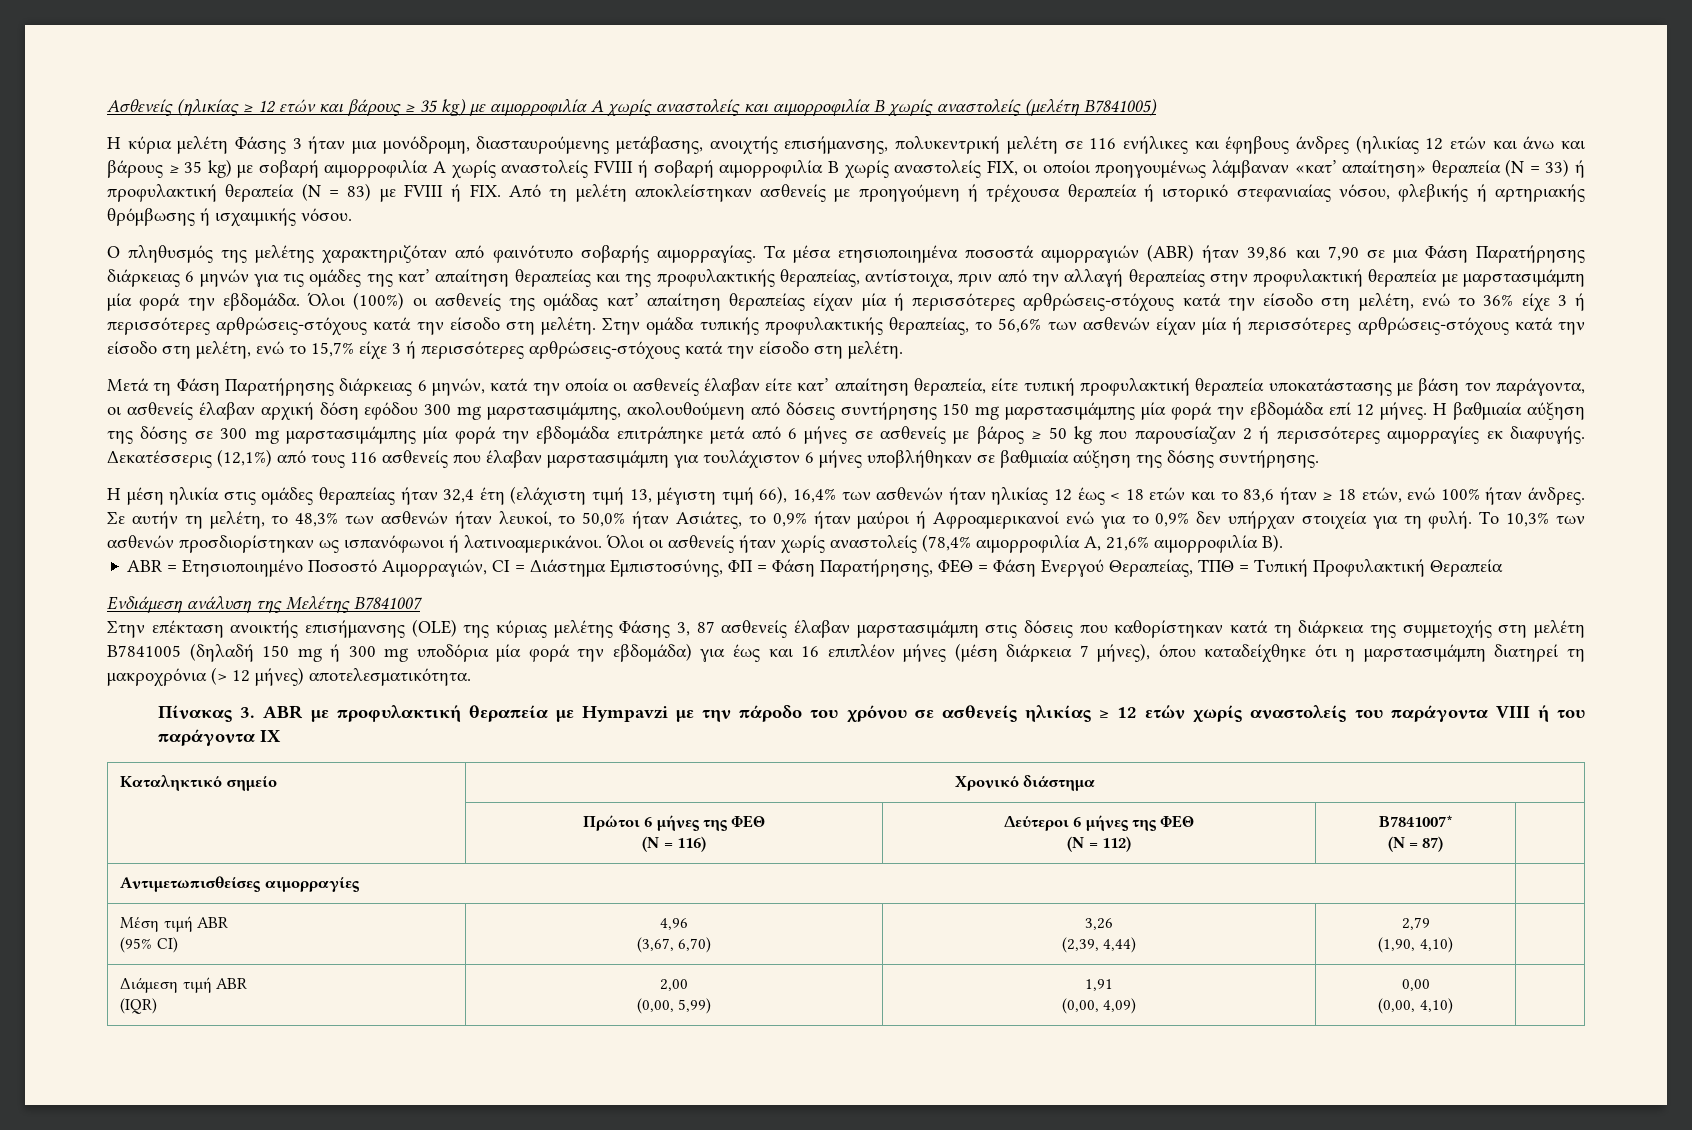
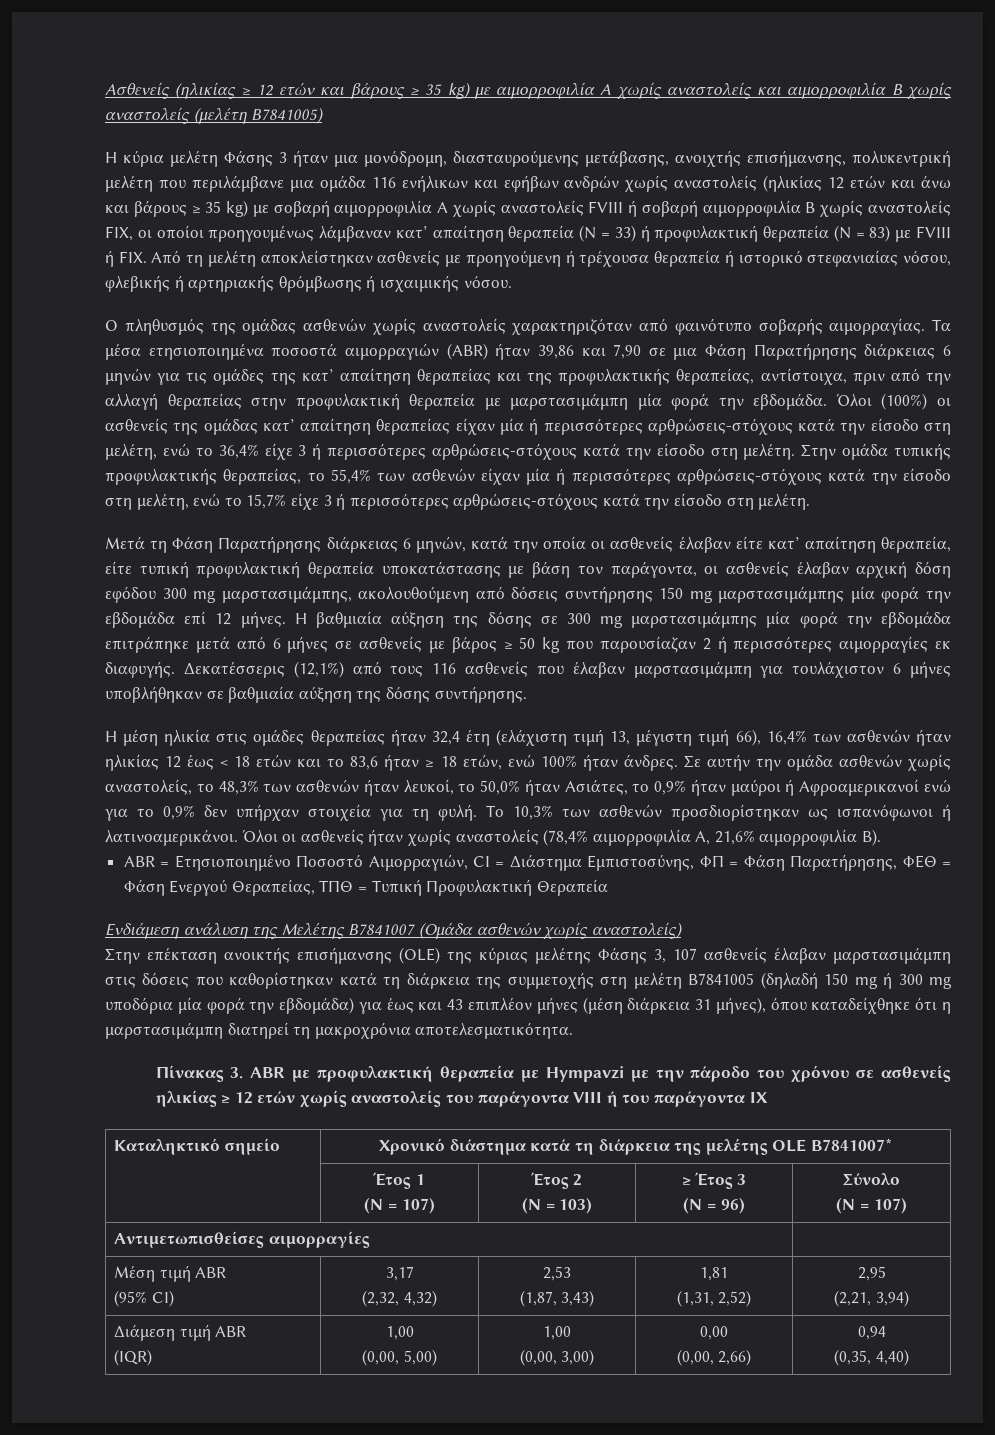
[1064,136,1349,154] σε 116 ενήλικες και έφηβους άνδρες -> [158,175,758,192] που περιλάμβανε μια ομάδα 116 ενήλικων και εφήβων ανδρών χωρίς αναστολείς
[1294,160,1427,178] «κατ’ απαίτηση» -> [395,225,504,242] κατ’ απαίτηση
[255,245,315,263] μελέτης -> [242,318,506,335] ομάδας ασθενών χωρίς αναστολείς
[1483,294,1514,306] 36% -> [218,444,259,459] 36,4%
[998,318,1042,333] 56,6% -> [330,469,371,484] 55,4%
[184,511,265,529] τη μελέτη, -> [755,754,951,771] [105,779,192,795] την ομάδα ασθενών χωρίς αναστολείς,
(423, 603) none -> [418,922,683,940] (Ομάδα ασθενών χωρίς αναστολείς)
[696,621,715,633] 87 -> [673,948,697,960] 107
[801,646,820,657] 16 -> [447,999,464,1010] 43
[1079,645,1089,657] 7 -> [695,999,712,1010] 31
[211,667,304,686] (> 12 μήνες) -> (411, 1030) none
[582,815,766,831] [642,836,706,852] [1003,815,1195,831] [1067,836,1131,852] [1378,815,1453,827] [1387,836,1444,852] // | Πρώτοι 6 μήνες της ΦΕΘ // (N = 116) | Δεύτεροι 6 μήνες της ΦΕΘ // (N = 112) | B7841007* // (N = 87) | -> [530,1138,892,1155] [373,1172,425,1189] [364,1197,435,1214] [530,1172,583,1189] [521,1197,593,1214] [681,1172,747,1189] [683,1197,745,1214] [843,1173,900,1186] [836,1197,907,1214] κατά τη διάρκεια της μελέτης OLE B7841007* // | Έτος 1 // (N = 107) | Έτος 2 // (N = 103) | ≥ Έτος 3 // (N = 96) | Σύνολο // (N = 107)
[660,918,688,930] [636,937,712,953] [1085,918,1113,930] [1061,937,1137,953] [1401,917,1430,930] [1378,937,1453,953] 4,96 // (3,67, 6,70) | 3,26 // (2,39, 4,44) | 2,79 // (1,90, 4,10) | -> [385,1266,414,1281] [362,1290,437,1307] [543,1266,571,1281] [519,1290,595,1307] [700,1267,728,1281] [676,1290,752,1307] [857,1266,886,1281] [834,1290,909,1307] 3,17 // (2,32, 4,32) | 2,53 // (1,87, 3,43) | 1,81 // (1,31, 2,52) | 2,95 // (2,21, 3,94)
[660,979,688,991] [636,998,712,1014] [1085,979,1113,991] [1061,998,1137,1014] 2,00 // (0,00, 5,99) | 1,91 // (0,00, 4,09) -> [385,1326,414,1340] [362,1349,437,1366] [543,1326,571,1340] [519,1349,595,1366] 1,00 // (0,00, 5,00) | 1,00 // (0,00, 3,00)
[1419,998,1453,1014] 4,10) | -> [718,1349,752,1366] [857,1326,886,1340] [834,1349,909,1366] 2,66) | 0,94 // (0,35, 4,40)

